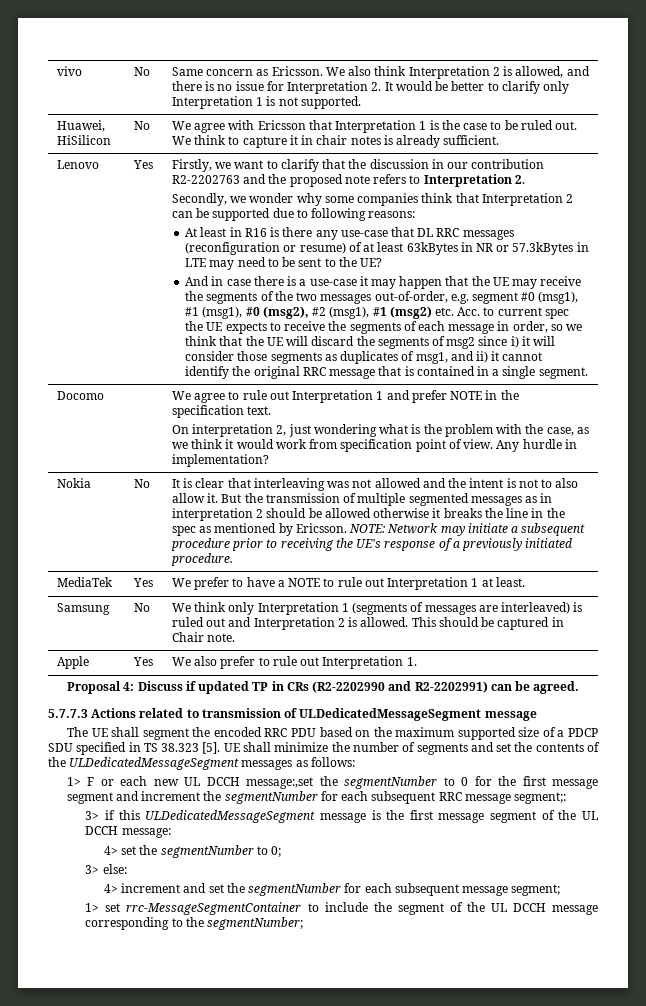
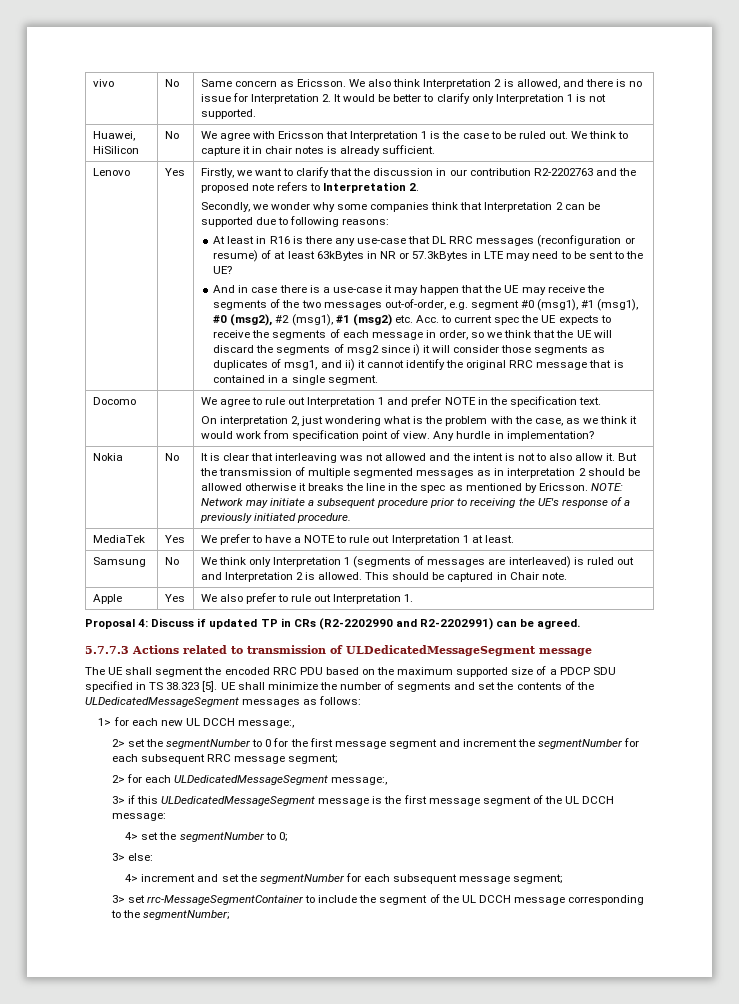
[87,777,114,786] F or -> [113,717,129,726] for
[246,777,314,789] message:,set -> [238,720,295,728] [111,739,145,747] message:, // 2> set
[514,792,567,804] segment;: -> [288,754,339,764] [111,774,388,785] segment; // 2> for each ULDedicatedMessageSegment message:,
[85,903,100,912] 1> -> [111,895,125,903] 3>

